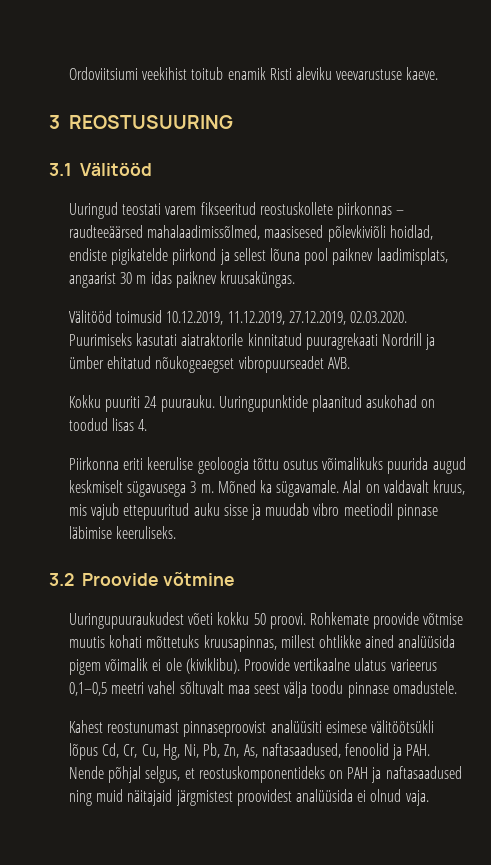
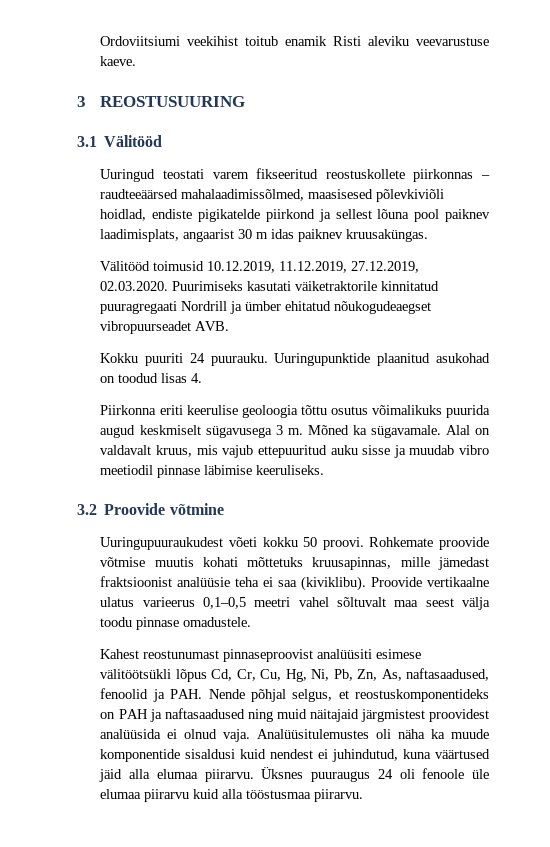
[181,333,378,350] aiatraktorile kinnitatud puuragrekaati -> [295,281,440,291] [100,301,178,314] väiketraktorile kinnitatud puuragregaati
[155,356,235,373] nõukogeaegset -> [334,301,432,314] nõukogudeaegset
[280,635,456,648] [69,658,182,675] millest ohtlikke ained analüüsida pigem võimalik ei ole -> [400,557,489,570] [100,576,298,587] mille jämedast fraktsioonist analüüsie teha ei saa
(429, 798) none -> [257,729,490,739] [100,749,490,762] [99,767,489,782] [100,789,364,802] Analüüsitulemustes oli näha ka muude komponentide sisaldusi kuid nendest ei juhindutud, kuna väärtused jäid alla elumaa piirarvu. Üksnes puuraugus 24 oli fenoole üle elumaa piirarvu kuid alla tööstusmaa piirarvu.

